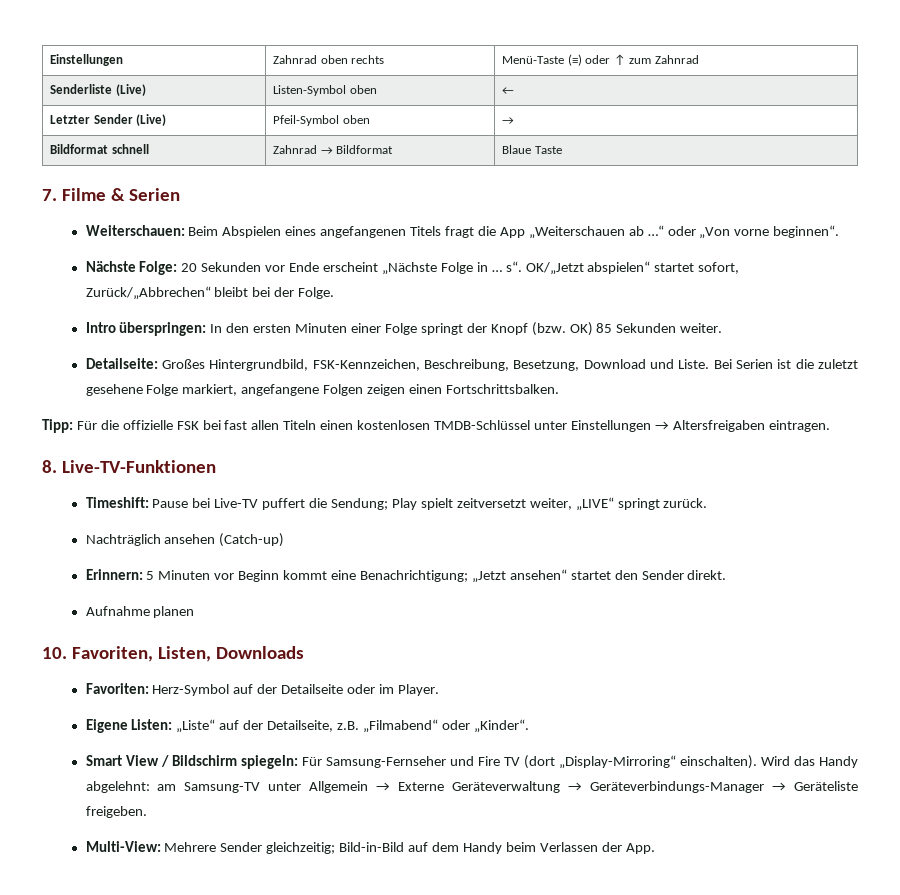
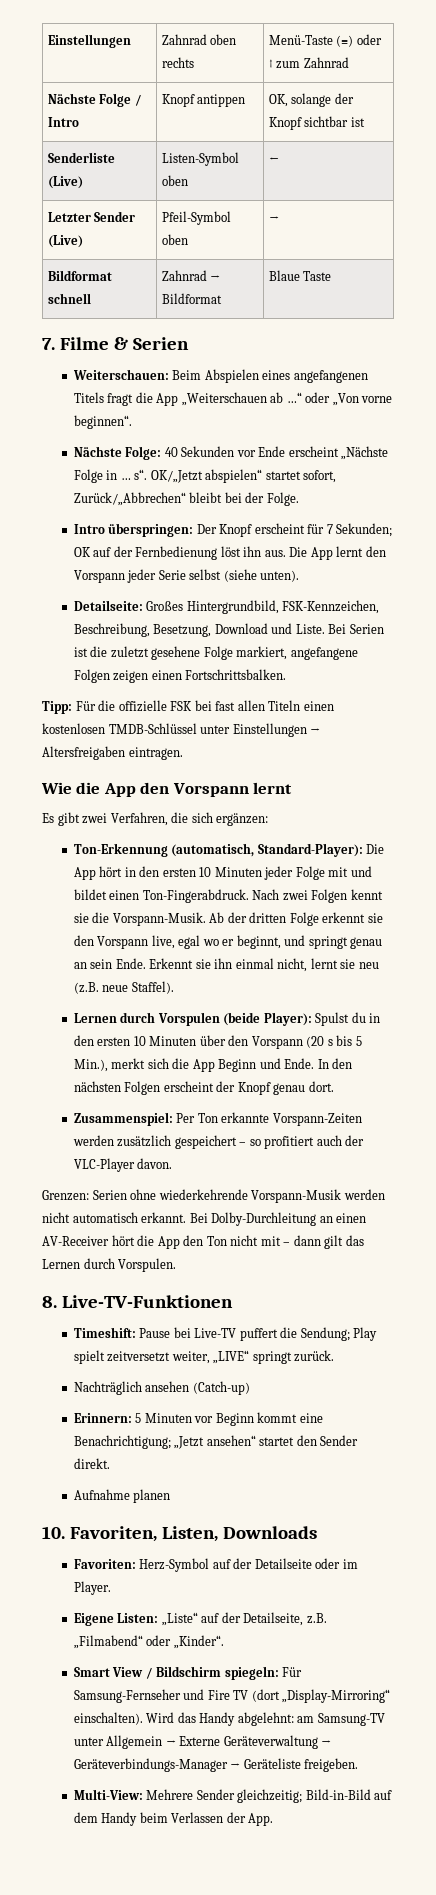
(699, 59) none -> [47,93,142,107] [47,117,79,127] [161,94,246,107] [268,93,354,107] [268,116,365,130] // Nächste Folge / Intro | Knopf antippen | OK, solange der Knopf sichtbar ist
[181,263,198,272] 20 -> [164,447,178,457] 40
[210,322,723,336] In den ersten Minuten einer Folge springt der Knopf (bzw. OK) 85 Sekunden weiter. -> [196,523,393,537] [73,546,386,560] [73,569,300,583] Der Knopf erscheint für 7 Sekunden; OK auf der Fernbedienung löst ihn aus. Die App lernt den Vorspann jeder Serie selbst (siehe unten).
(830, 426) none -> [41,782,293,797] [42,812,269,826] [73,843,385,857] [73,866,372,880] [73,889,383,903] [73,912,383,926] [73,935,383,949] [73,958,379,972] [73,981,174,994] [73,1012,381,1026] [73,1035,362,1049] [73,1058,353,1072] [73,1081,334,1095] [73,1112,362,1126] [72,1135,365,1149] [73,1158,173,1172] [42,1189,385,1203] [42,1212,367,1226] [42,1235,364,1249] [42,1258,177,1272] // Wie die App den Vorspann lernt // Es gibt zwei Verfahren, die sich ergänzen: // Ton-Erkennung (automatisch, Standard-Player): Die App hört in den ersten 10 Minuten jeder Folge mit und bildet einen Ton-Fingerabdruck. Nach zwei Folgen kennt sie die Vorspann-Musik. Ab der dritten Folge erkennt sie den Vorspann live, egal wo er beginnt, und springt genau an sein Ende. Erkennt sie ihn einmal nicht, lernt sie neu (z.B. neue Staffel). // Lernen durch Vorspulen (beide Player): Spulst du in den ersten 10 Minuten über den Vorspann (20 s bis 5 Min.), merkt sich die App Beginn und Ende. In den nächsten Folgen erscheint der Knopf genau dort. // Zusammenspiel: Per Ton erkannte Vorspann-Zeiten werden zusätzlich gespeichert – so profitiert auch der VLC-Player davon. // Grenzen: Serien ohne wiederkehrende Vorspann-Musik werden nicht automatisch erkannt. Bei Dolby-Durchleitung an einen AV-Receiver hört die App den Ton nicht mit – dann gilt das Lernen durch Vorspulen.

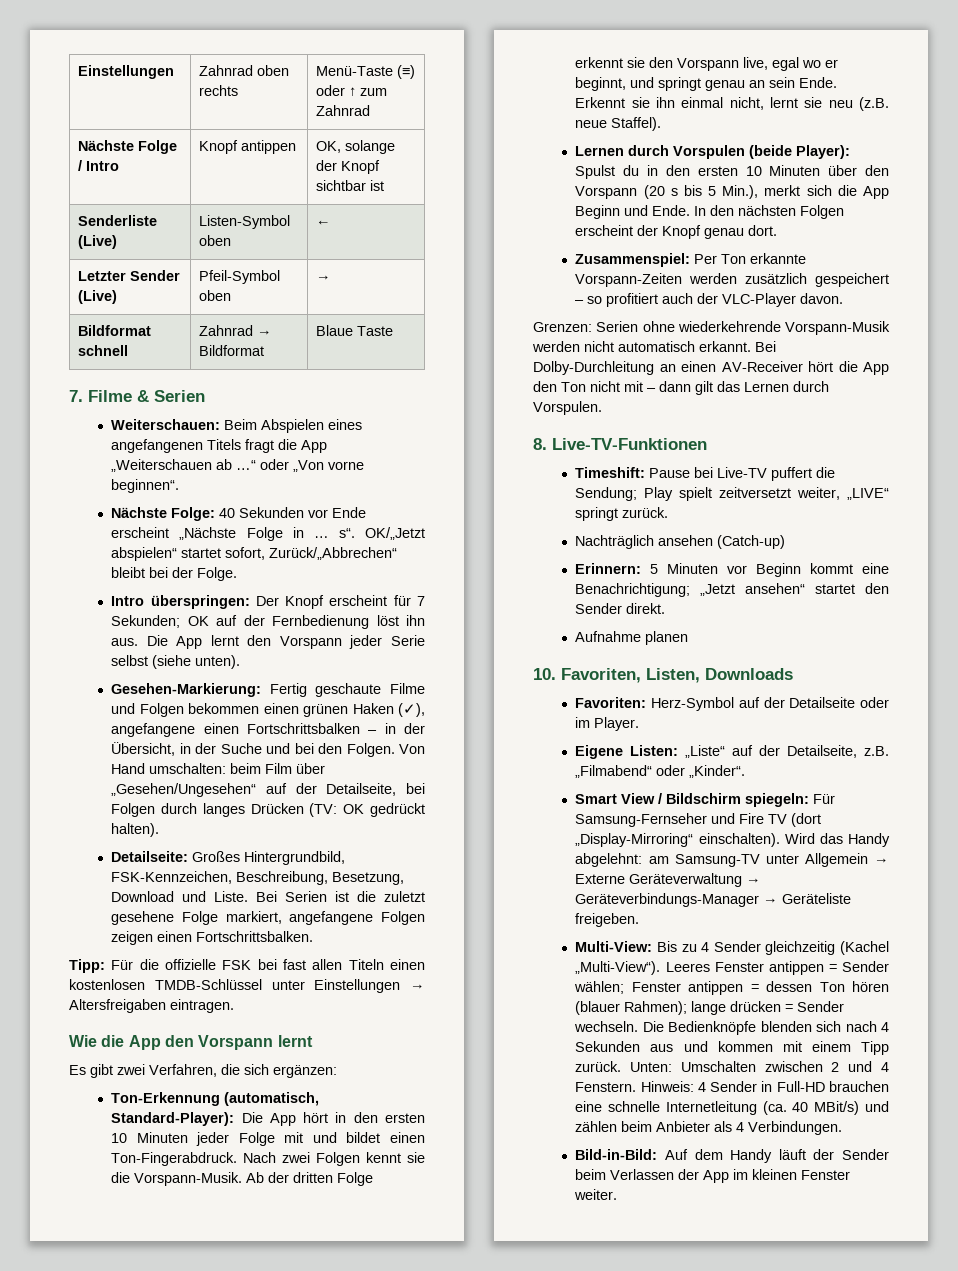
(300, 576) none -> [111,683,425,697] [111,703,425,717] [111,723,425,737] [111,742,425,757] [111,763,326,774] [111,783,425,797] [111,803,425,817] [111,823,160,837] // Gesehen-Markierung: Fertig geschaute Filme und Folgen bekommen einen grünen Haken (✓), angefangene einen Fortschrittsbalken – in der Übersicht, in der Suche und bei den Folgen. Von Hand umschalten: beim Film über „Gesehen/Ungesehen“ auf der Detailseite, bei Folgen durch langes Drücken (TV: OK gedrückt halten).
[146,1789,393,1803] [73,1812,274,1826] Mehrere Sender gleichzeitig; Bild-in-Bild auf dem Handy beim Verlassen der App. -> [656,941,889,955] [575,961,889,975] [574,981,889,995] [575,1001,845,1015] [574,1021,889,1035] [575,1041,889,1055] [575,1061,889,1072] [575,1081,889,1092] [575,1101,889,1115] [575,1121,843,1135] [575,1149,889,1163] [575,1169,851,1183] [574,1189,618,1200] Bis zu 4 Sender gleichzeitig (Kachel „Multi-View“). Leeres Fenster antippen = Sender wählen; Fenster antippen = dessen Ton hören (blauer Rahmen); lange drücken = Sender wechseln. Die Bedienknöpfe blenden sich nach 4 Sekunden aus und kommen mit einem Tipp zurück. Unten: Umschalten zwischen 2 und 4 Fenstern. Hinweis: 4 Sender in Full-HD brauchen eine schnelle Internetleitung (ca. 40 MBit/s) und zählen beim Anbieter als 4 Verbindungen. // Bild-in-Bild: Auf dem Handy läuft der Sender beim Verlassen der App im kleinen Fenster weiter.

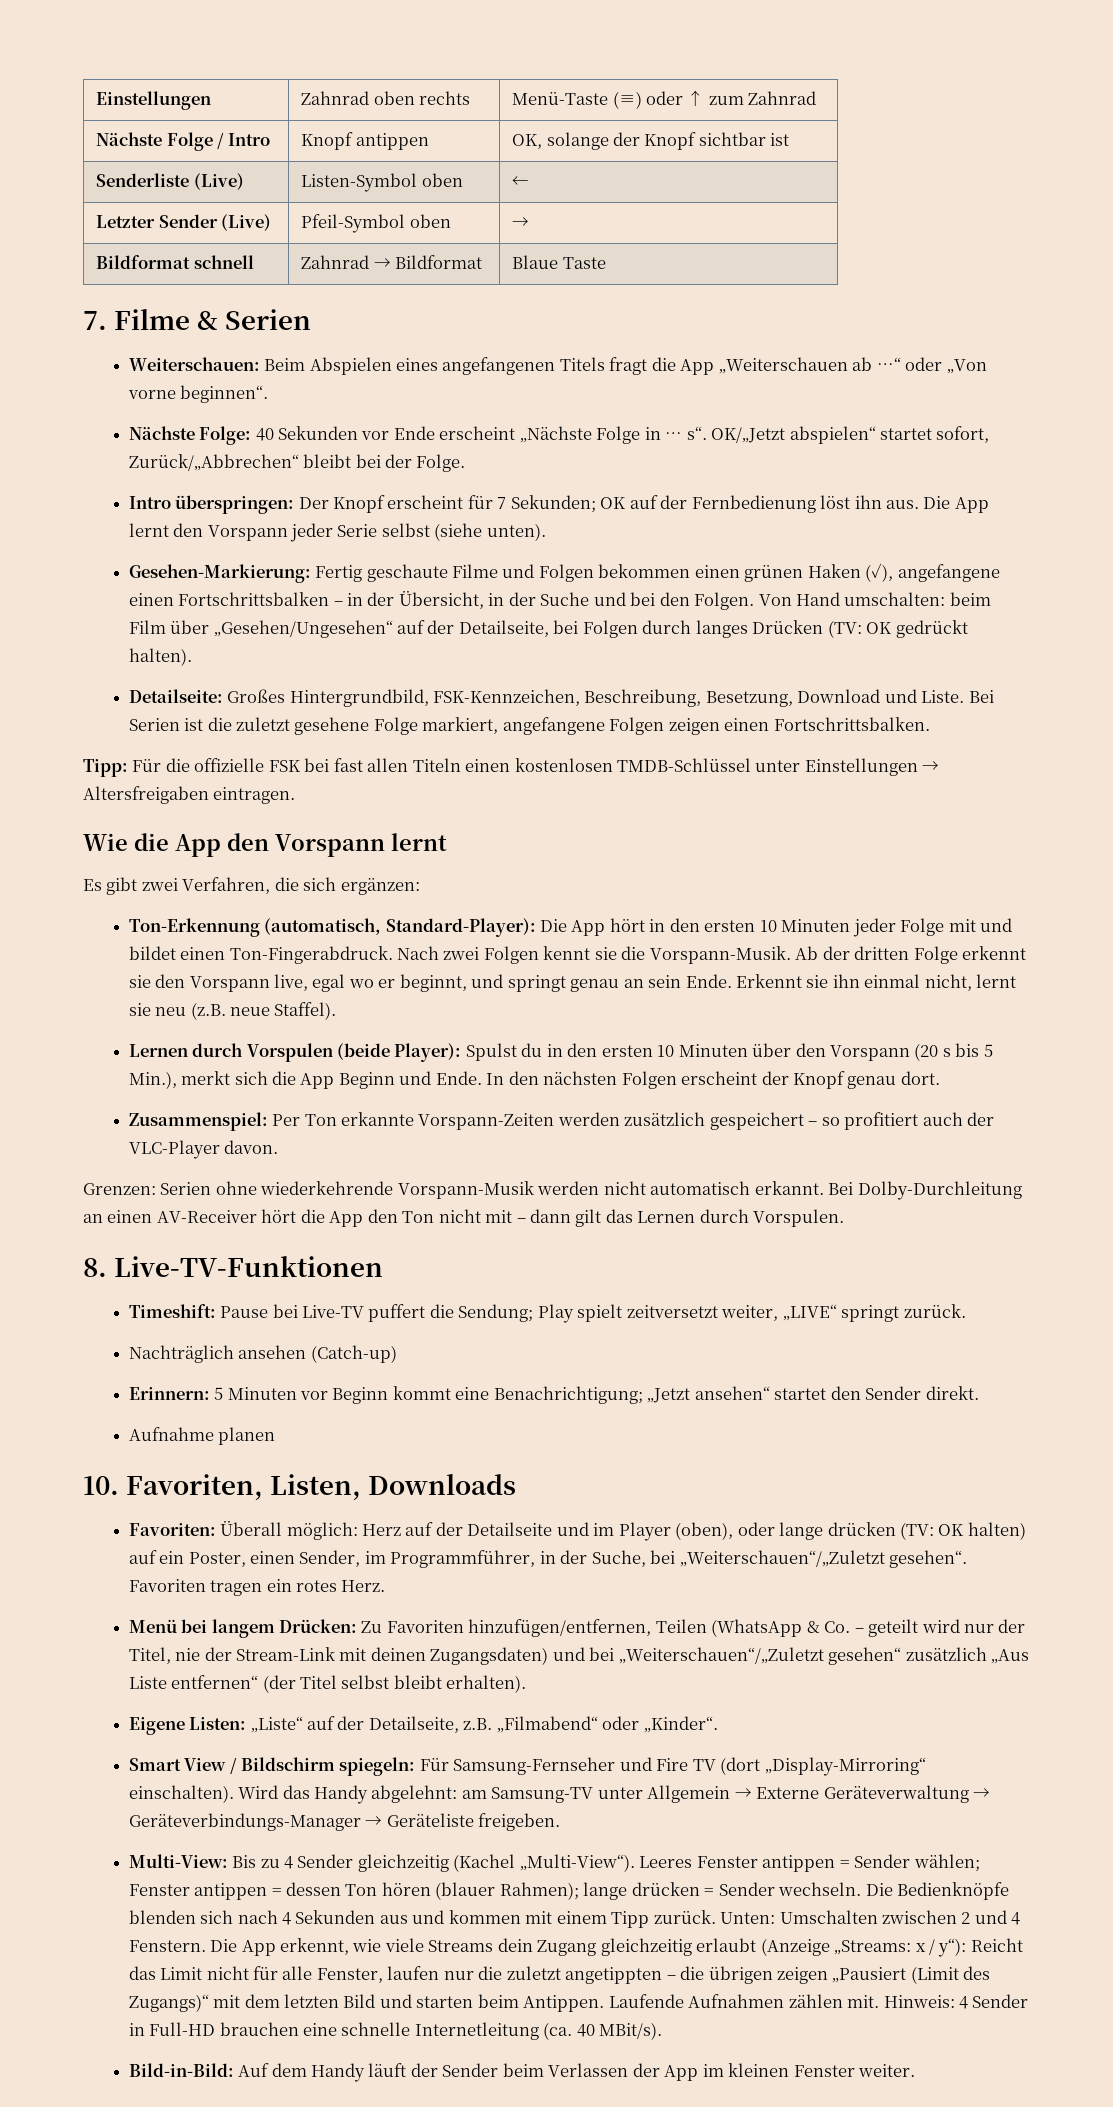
[651,697,889,711] [575,717,640,731] Herz-Symbol auf der Detailseite oder im Player. -> [220,1521,1026,1541] [128,1550,968,1568] [128,1579,386,1596] [128,1619,1026,1638] [128,1647,1030,1665] [128,1675,527,1693] Überall möglich: Herz auf der Detailseite und im Player (oben), oder lange drücken (TV: OK halten) auf ein Poster, einen Sender, im Programmführer, in der Suche, bei „Weiterschauen“/„Zuletzt gesehen“. Favoriten tragen ein rotes Herz. // Menü bei langem Drücken: Zu Favoriten hinzufügen/entfernen, Teilen (WhatsApp & Co. – geteilt wird nur der Titel, nie der Stream-Link mit deinen Zugangsdaten) und bei „Weiterschauen“/„Zuletzt gesehen“ zusätzlich „Aus Liste entfernen“ (der Titel selbst bleibt erhalten).
(637, 1087) none -> [210,1938,1023,1957] [128,1966,991,1984] [128,1994,880,2012] Die App erkennt, wie viele Streams dein Zugang gleichzeitig erlaubt (Anzeige „Streams: x / y“): Reicht das Limit nicht für alle Fenster, laufen nur die zuletzt angetippten – die übrigen zeigen „Pausiert (Limit des Zugangs)“ mit dem letzten Bild und starten beim Antippen. Laufende Aufnahmen zählen mit.
[814,1101,889,1115] [575,1121,843,1135] MBit/s) und zählen beim Anbieter als 4 Verbindungen. -> [599,2022,663,2040] MBit/s).

